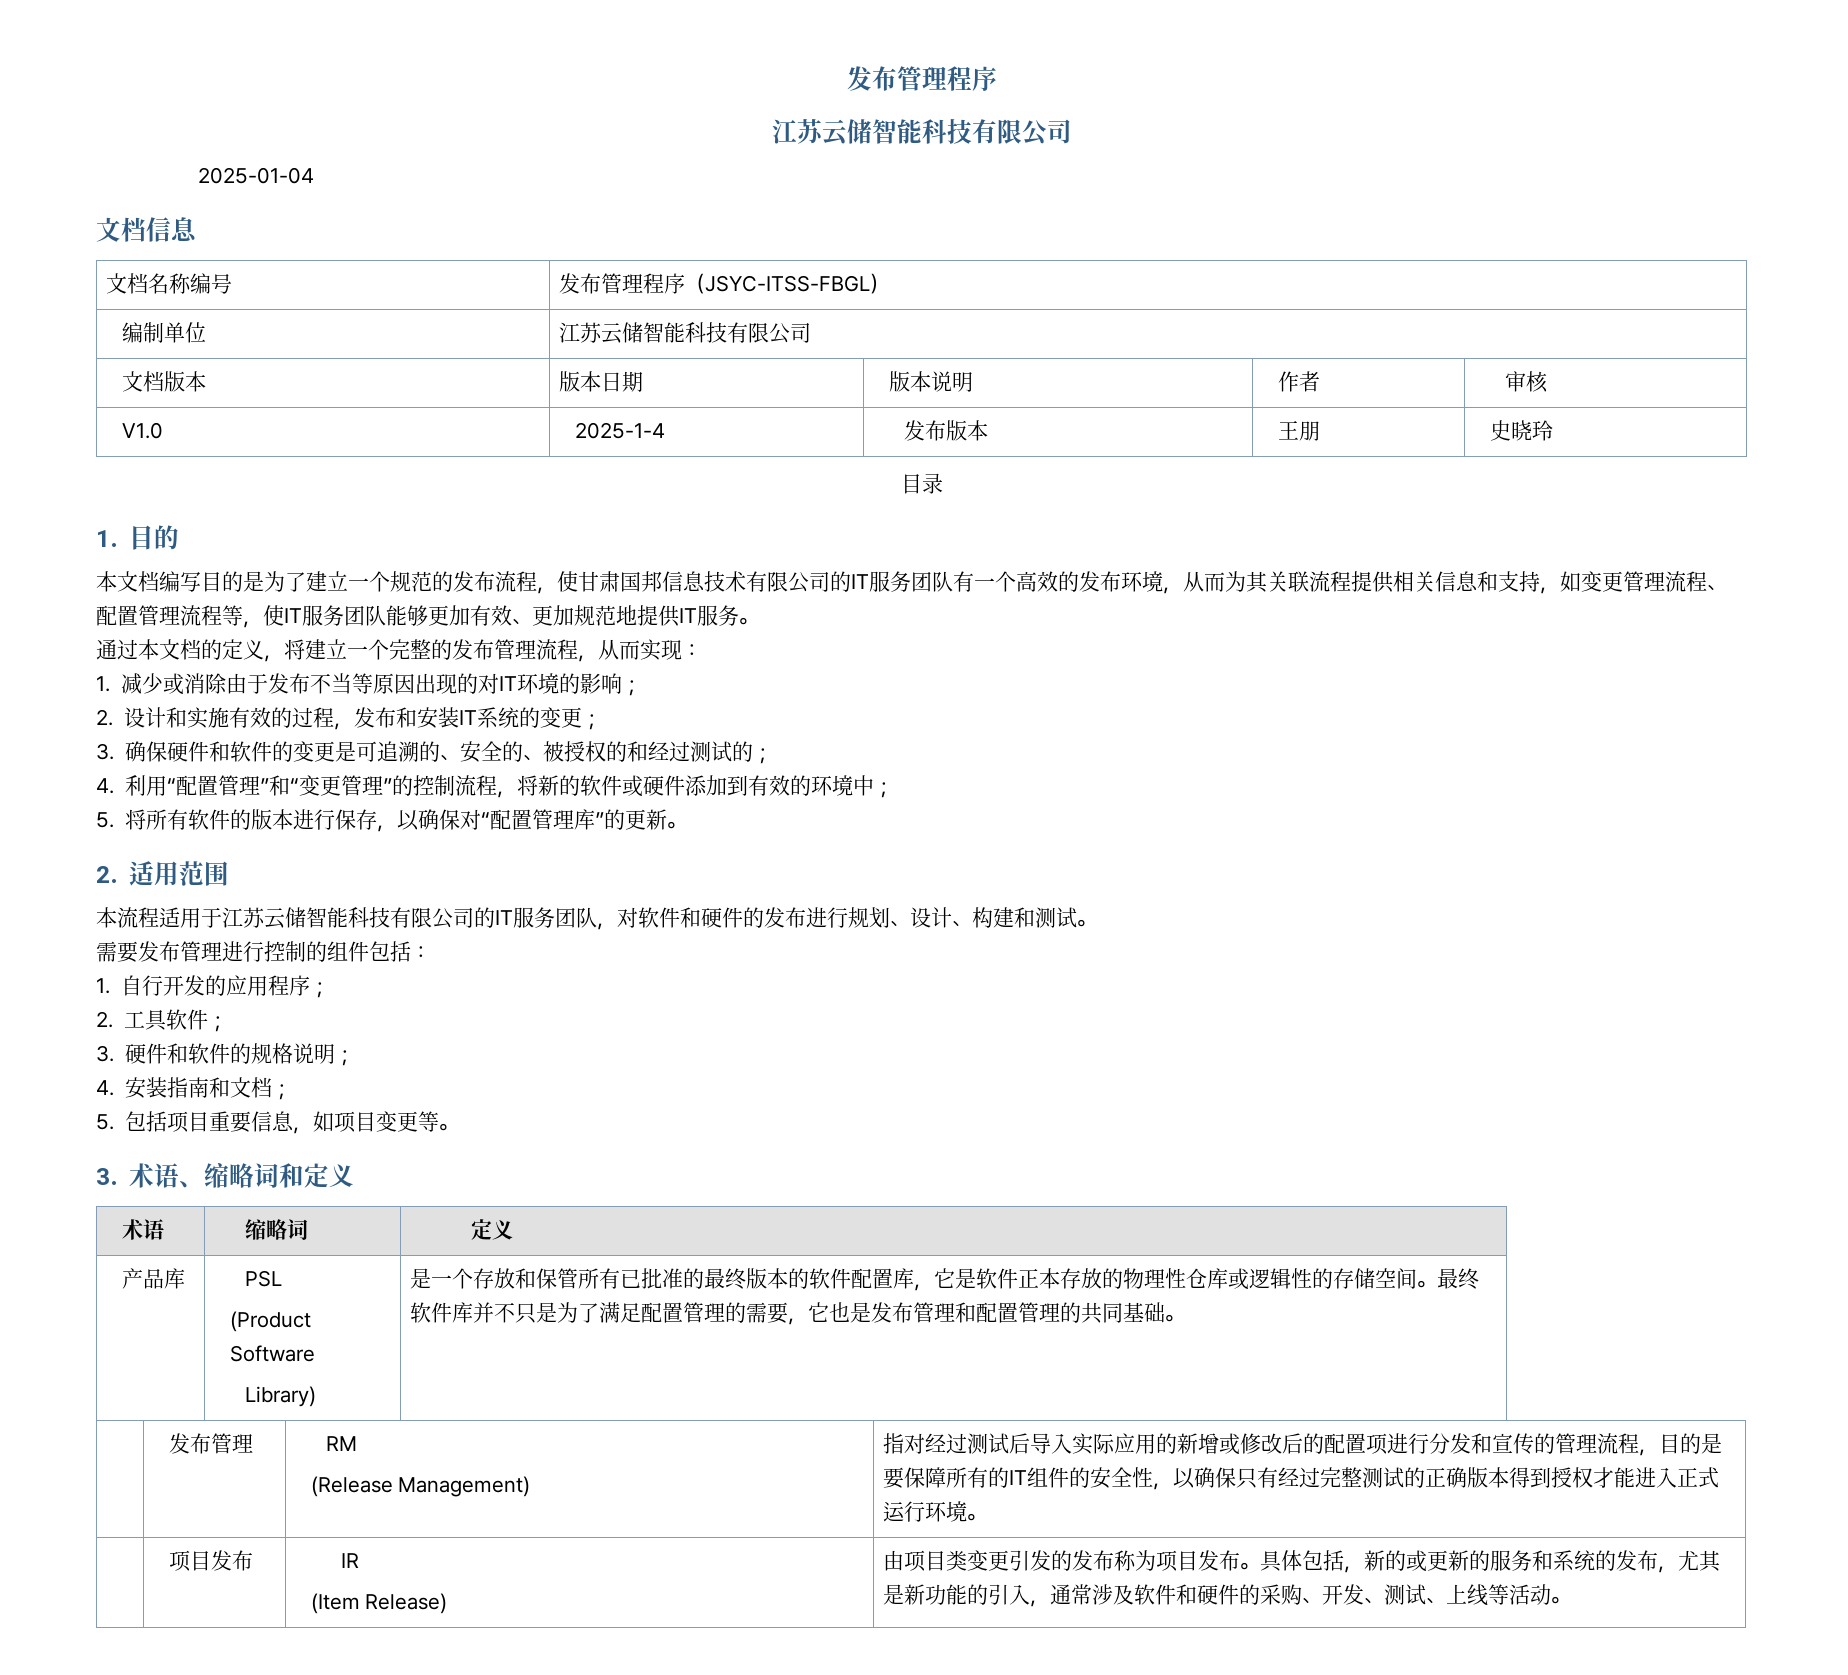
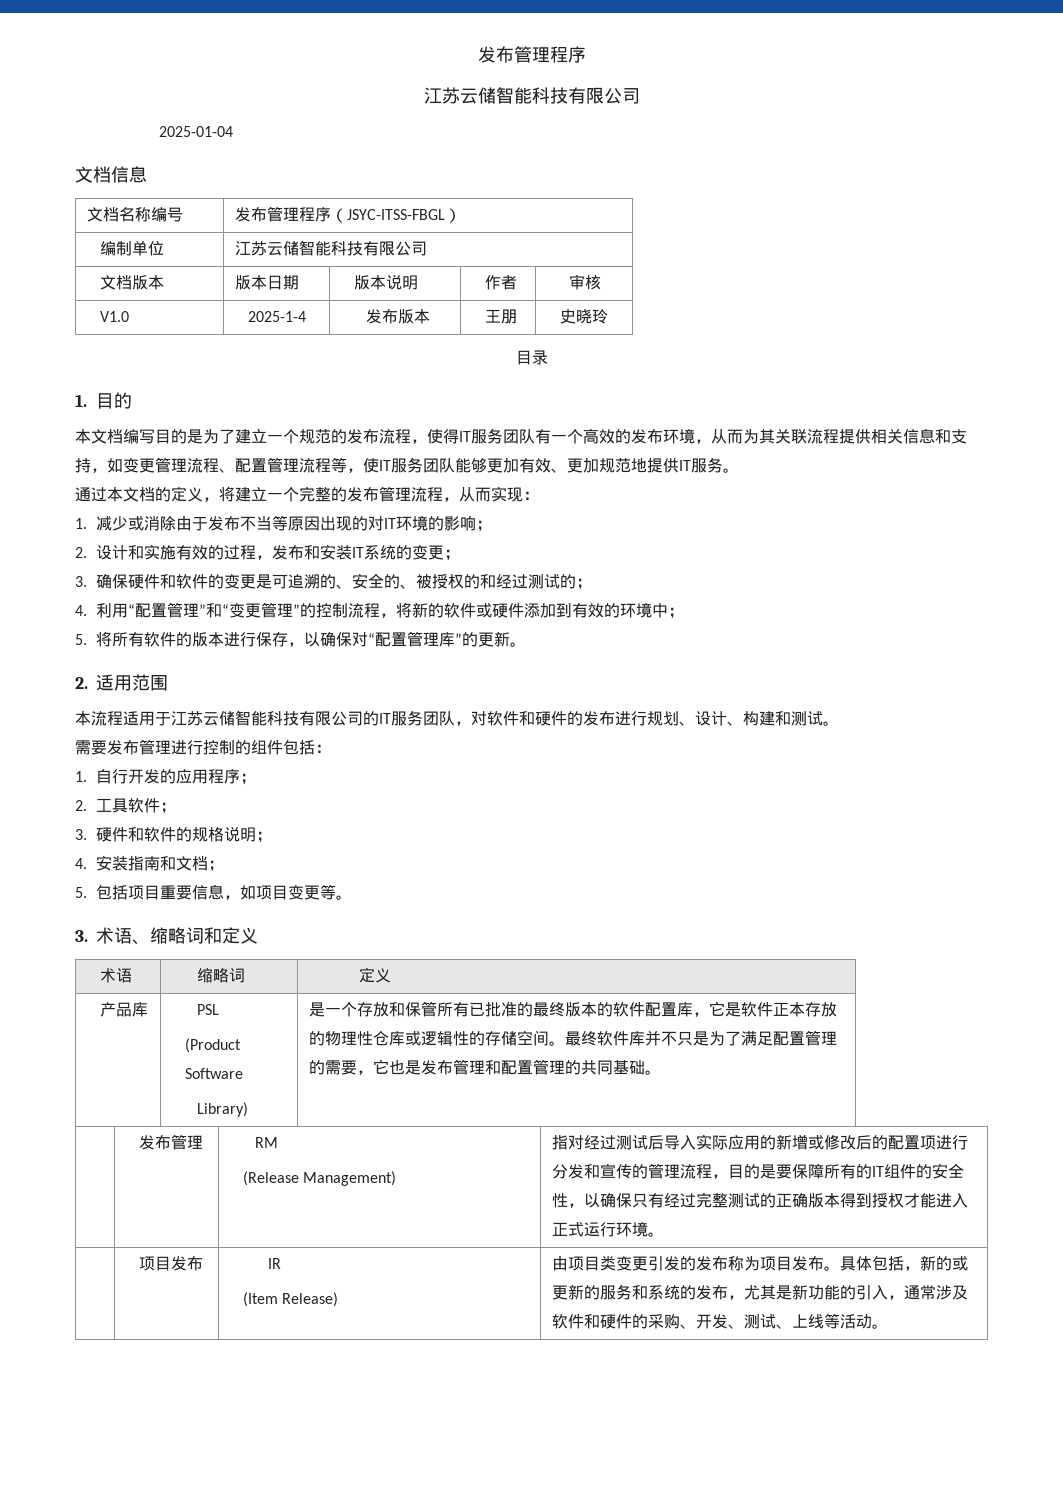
[578,571,851,593] 甘肃国邦信息技术有限公司的 -> [443,429,459,444] 得

